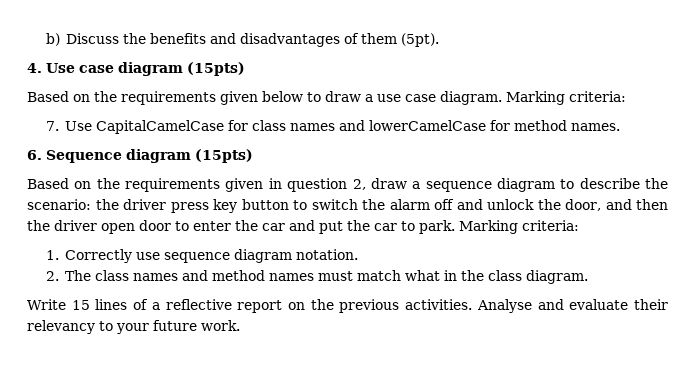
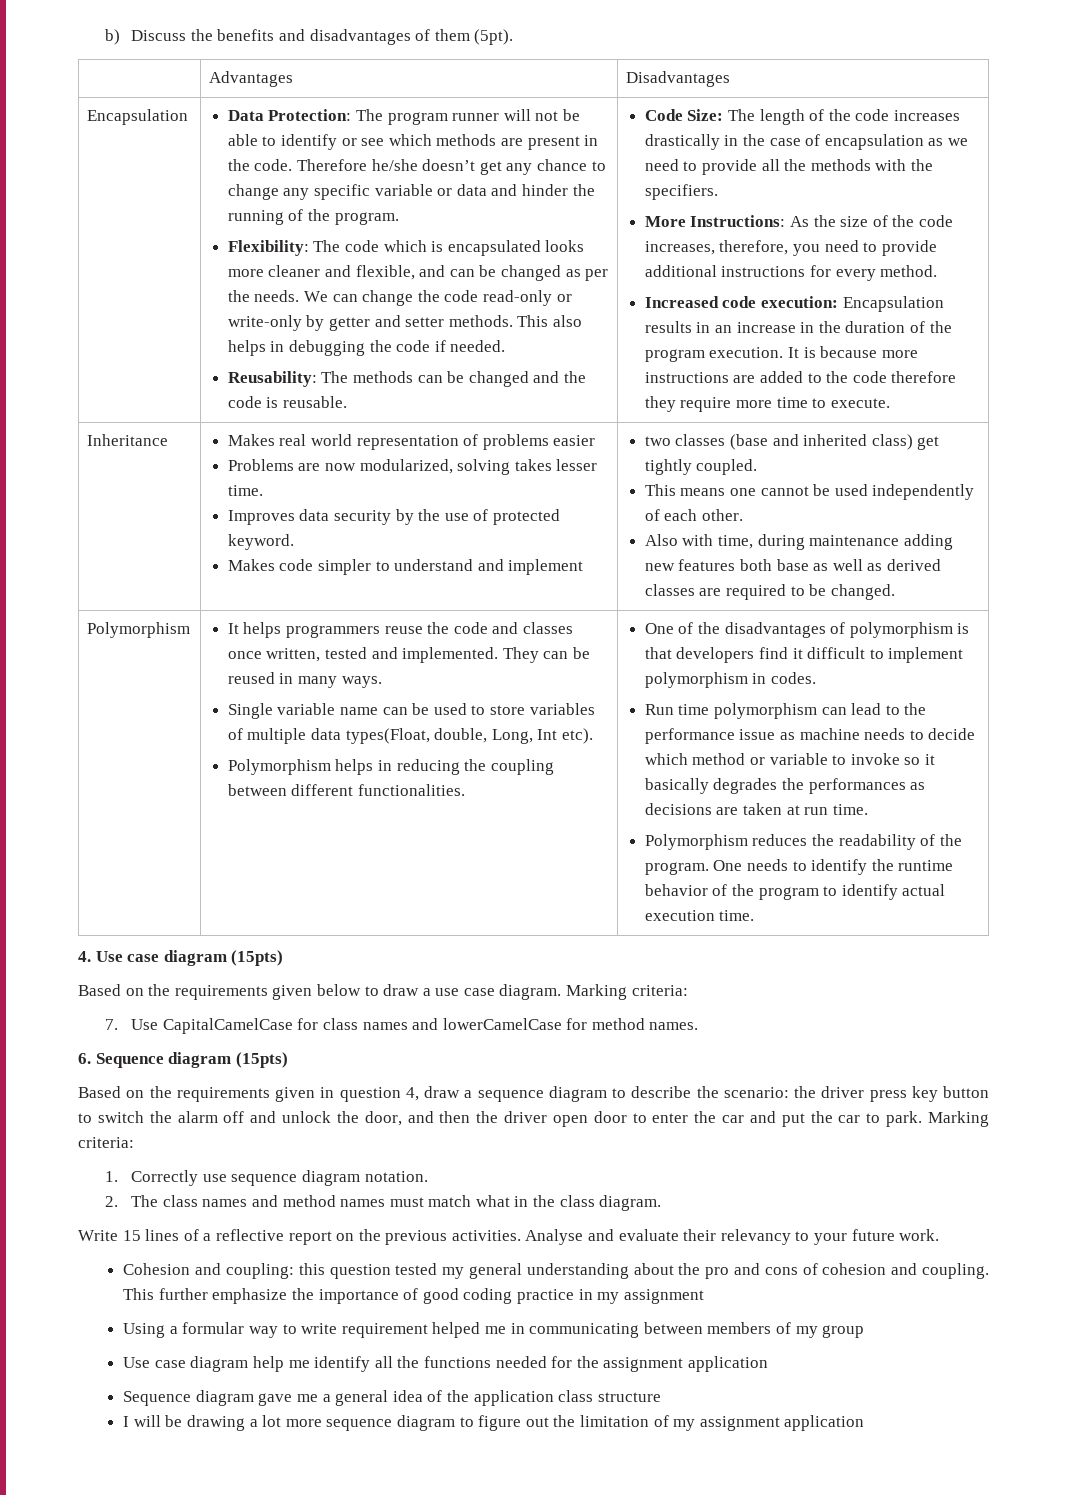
(440, 40) none -> [209,71,294,87] [626,71,731,87] [87,109,189,125] [227,109,580,125] [227,134,599,150] [227,159,606,175] [227,184,595,200] [227,209,399,225] [227,240,585,256] [227,265,609,281] [227,290,572,306] [227,315,582,331] [227,340,506,356] [227,371,586,387] [227,396,348,408] [644,109,960,125] [644,134,968,150] [644,159,933,175] [644,184,718,200] [644,215,953,227] [644,240,937,256] [644,265,938,281] [644,296,944,312] [644,321,952,333] [644,346,918,362] [644,371,957,383] [644,396,890,412] [87,434,169,446] [227,434,596,450] [227,459,598,475] [227,485,263,496] [227,509,560,525] [227,534,294,550] [227,559,584,575] [644,434,940,450] [644,459,758,475] [644,484,975,500] [644,509,744,521] [644,534,953,550] [644,559,941,571] [644,584,895,600] [87,622,191,638] [227,622,573,638] [227,647,590,663] [227,672,382,688] [227,703,595,719] [227,728,593,744] [227,759,554,775] [227,784,466,796] [644,622,970,638] [644,647,964,663] [644,672,817,688] [644,703,927,719] [644,728,976,744] [644,753,935,765] [644,778,926,794] [644,803,868,815] [644,834,962,850] [644,859,954,875] [644,884,946,900] [644,910,755,921] // | Advantages | Disadvantages // Encapsulation | Data Protection: The program runner will not be able to identify or see which methods are present in the code. Therefore he/she doesn’t get any chance to change any specific variable or data and hinder the running of the program. // Flexibility: The code which is encapsulated looks more cleaner and flexible, and can be changed as per the needs. We can change the code read-only or write-only by getter and setter methods. This also helps in debugging the code if needed. // Reusability: The methods can be changed and the code is reusable. | Code Size: The length of the code increases drastically in the case of encapsulation as we need to provide all the methods with the specifiers. // More Instructions: As the size of the code increases, therefore, you need to provide additional instructions for every method. // Increased code execution: Encapsulation results in an increase in the duration of the program execution. It is because more instructions are added to the code therefore they require more time to execute. // Inheritance | Makes real world representation of problems easier // Problems are now modularized, solving takes lesser time. // Improves data security by the use of protected keyword. // Makes code simpler to understand and implement | two classes (base and inherited class) get tightly coupled. // This means one cannot be used independently of each other. // Also with time, during maintenance adding new features both base as well as derived classes are required to be changed. // Polymorphism | It helps programmers reuse the code and classes once written, tested and implemented. They can be reused in many ways. // Single variable name can be used to store variables of multiple data types(Float, double, Long, Int etc). // Polymorphism helps in reducing the coupling between different functionalities. | One of the disadvantages of polymorphism is that developers find it difficult to implement polymorphism in codes. // Run time polymorphism can lead to the performance issue as machine needs to decide which method or variable to invoke so it basically degrades the performances as decisions are taken at run time. // Polymorphism reduces the readability of the program. One needs to identify the runtime behavior of the program to identify actual execution time.
[352,179,366,190] 2, -> [405,1087,419,1101] 4,
(240, 325) none -> [123,1263,989,1279] [123,1288,704,1304] [123,1322,865,1338] [123,1356,768,1372] [123,1390,661,1406] [123,1415,865,1431] // Cohesion and coupling: this question tested my general understanding about the pro and cons of cohesion and coupling. This further emphasize the importance of good coding practice in my assignment // Using a formular way to write requirement helped me in communicating between members of my group // Use case diagram help me identify all the functions needed for the assignment application // Sequence diagram gave me a general idea of the application class structure // I will be drawing a lot more sequence diagram to figure out the limitation of my assignment application

